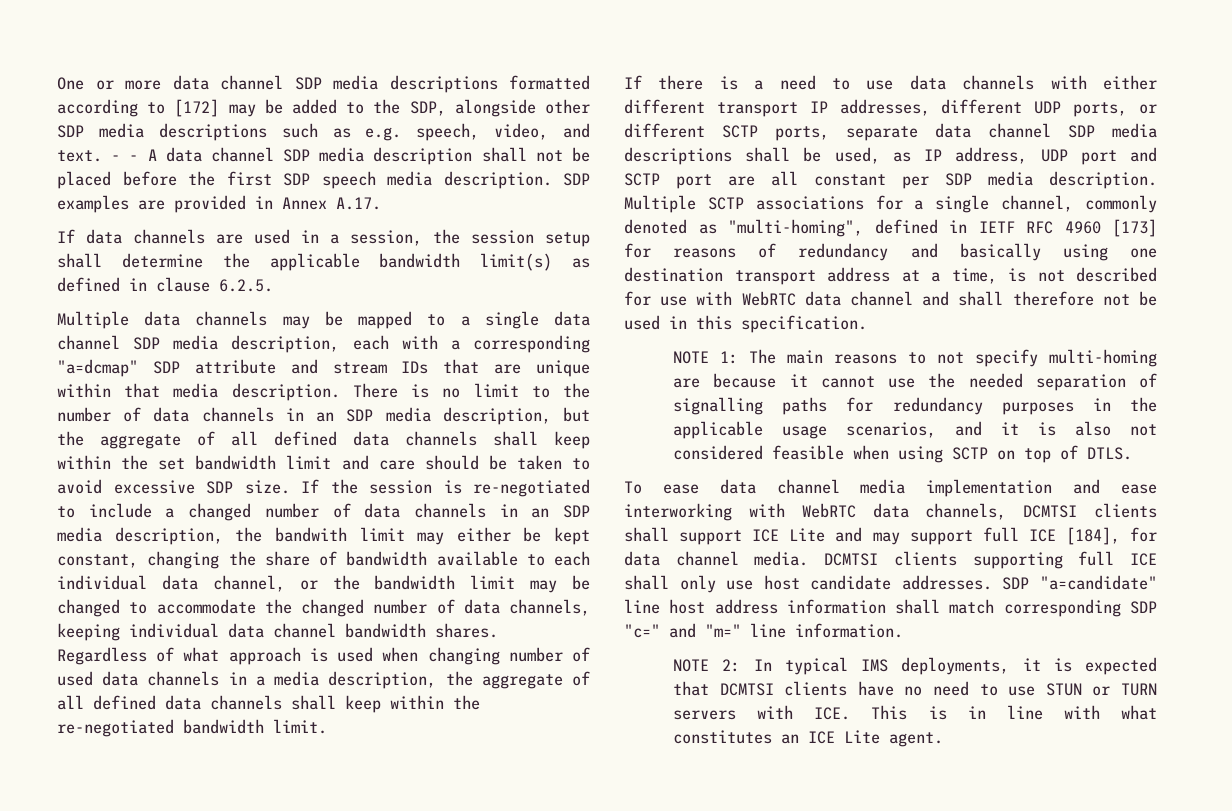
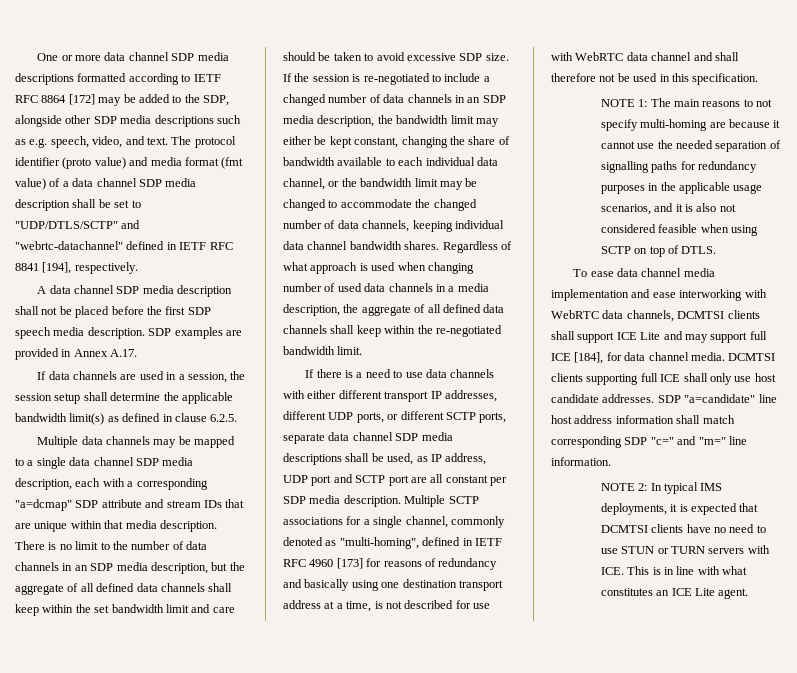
(166, 108) none -> [193,74,221,82] [15,95,67,103] IETF RFC 8864
[111,155,139,161] - - -> [171,136,236,148] [15,157,244,169] [15,178,197,190] [15,199,141,211] [15,220,141,229] [15,241,233,250] [15,262,138,274] The protocol identifier (proto value) and media format (fmt value) of a data channel SDP media description shall be set to "UDP/DTLS/SCTP" and "webrtc-datachannel" defined in IETF RFC 8841 [194], respectively. //
[274,527,347,542] bandwith -> [396,115,449,124] bandwidth

